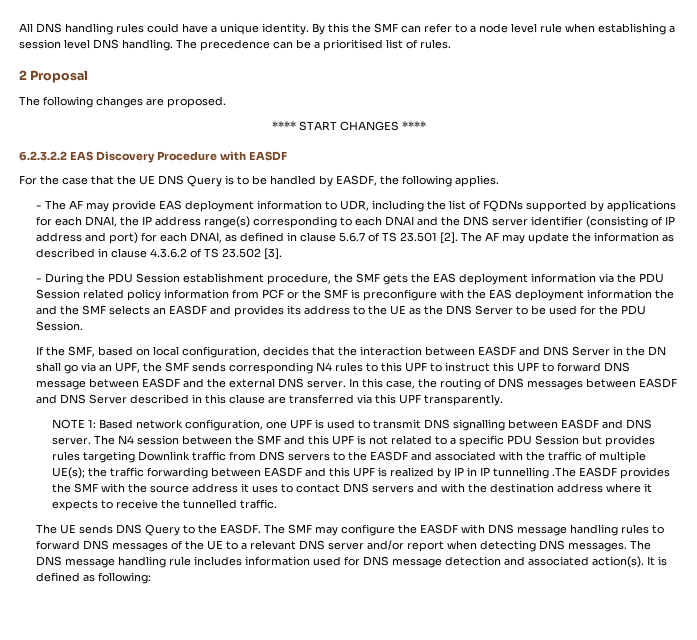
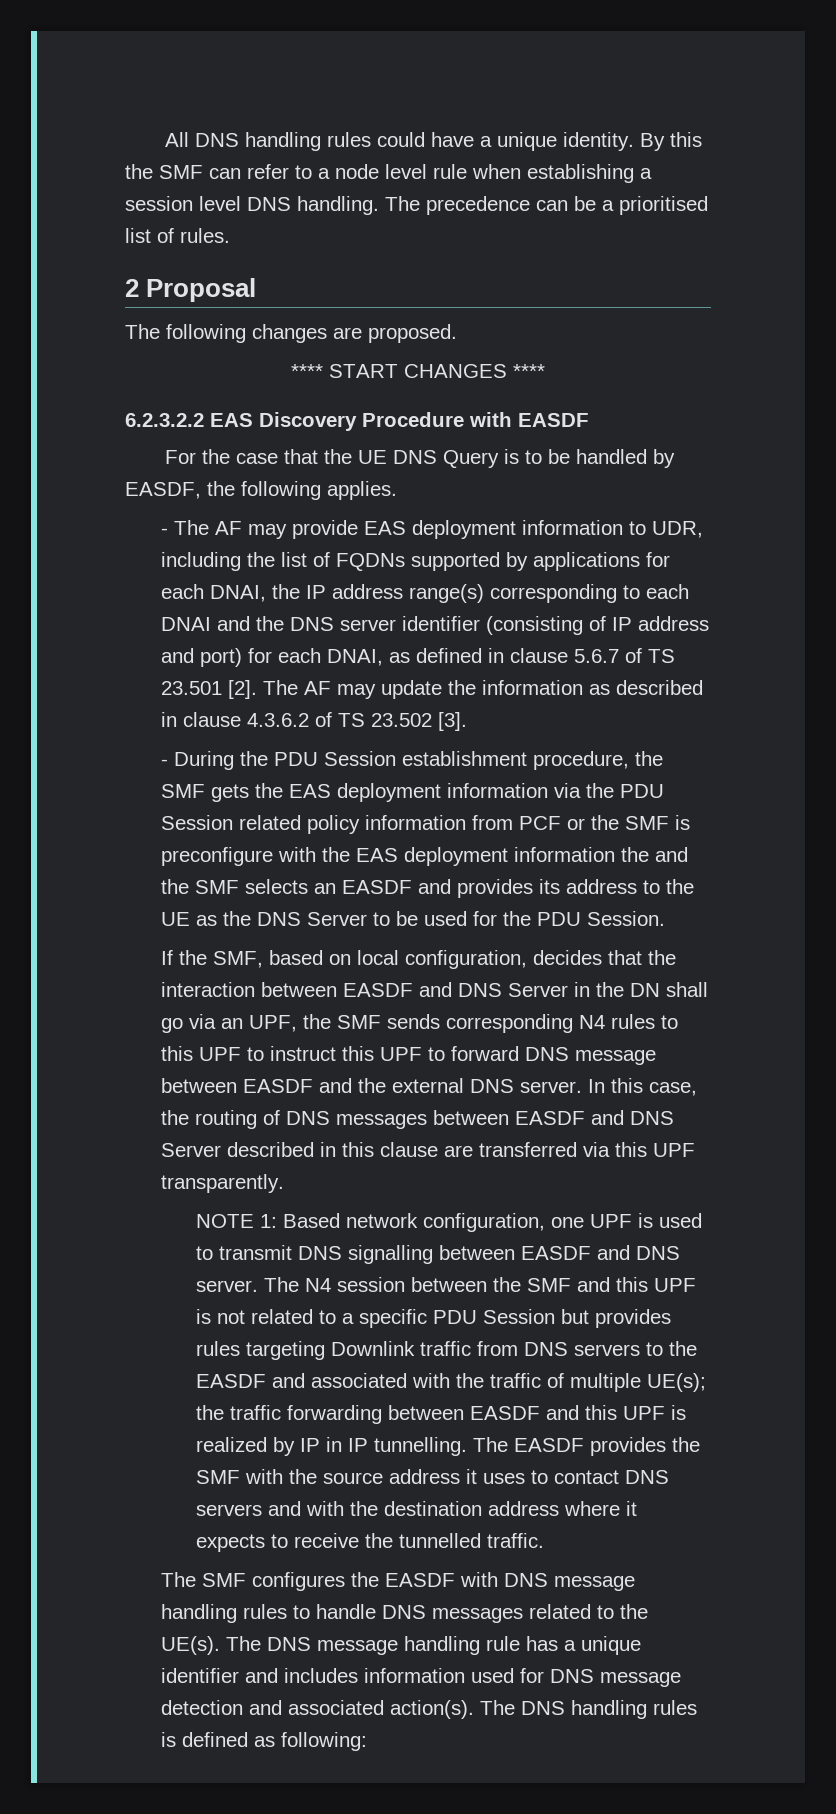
[493,467,577,479] tunnelling .The -> [374,1437,509,1456] tunnelling. The
[59,524,395,536] UE sends DNS Query to the EASDF. The SMF may configure -> [201,1572,345,1591] SMF configures
[35,540,627,552] forward DNS messages of the UE to a relevant DNS server and/or report when detecting DNS messages. -> [315,1604,648,1623] [160,1636,220,1655] handle DNS messages related to the UE(s).
(191, 561) none -> [525,1636,641,1655] [160,1668,278,1683] has a unique identifier and
[646,556,655,566] It -> [479,1700,697,1719] The DNS handling rules

